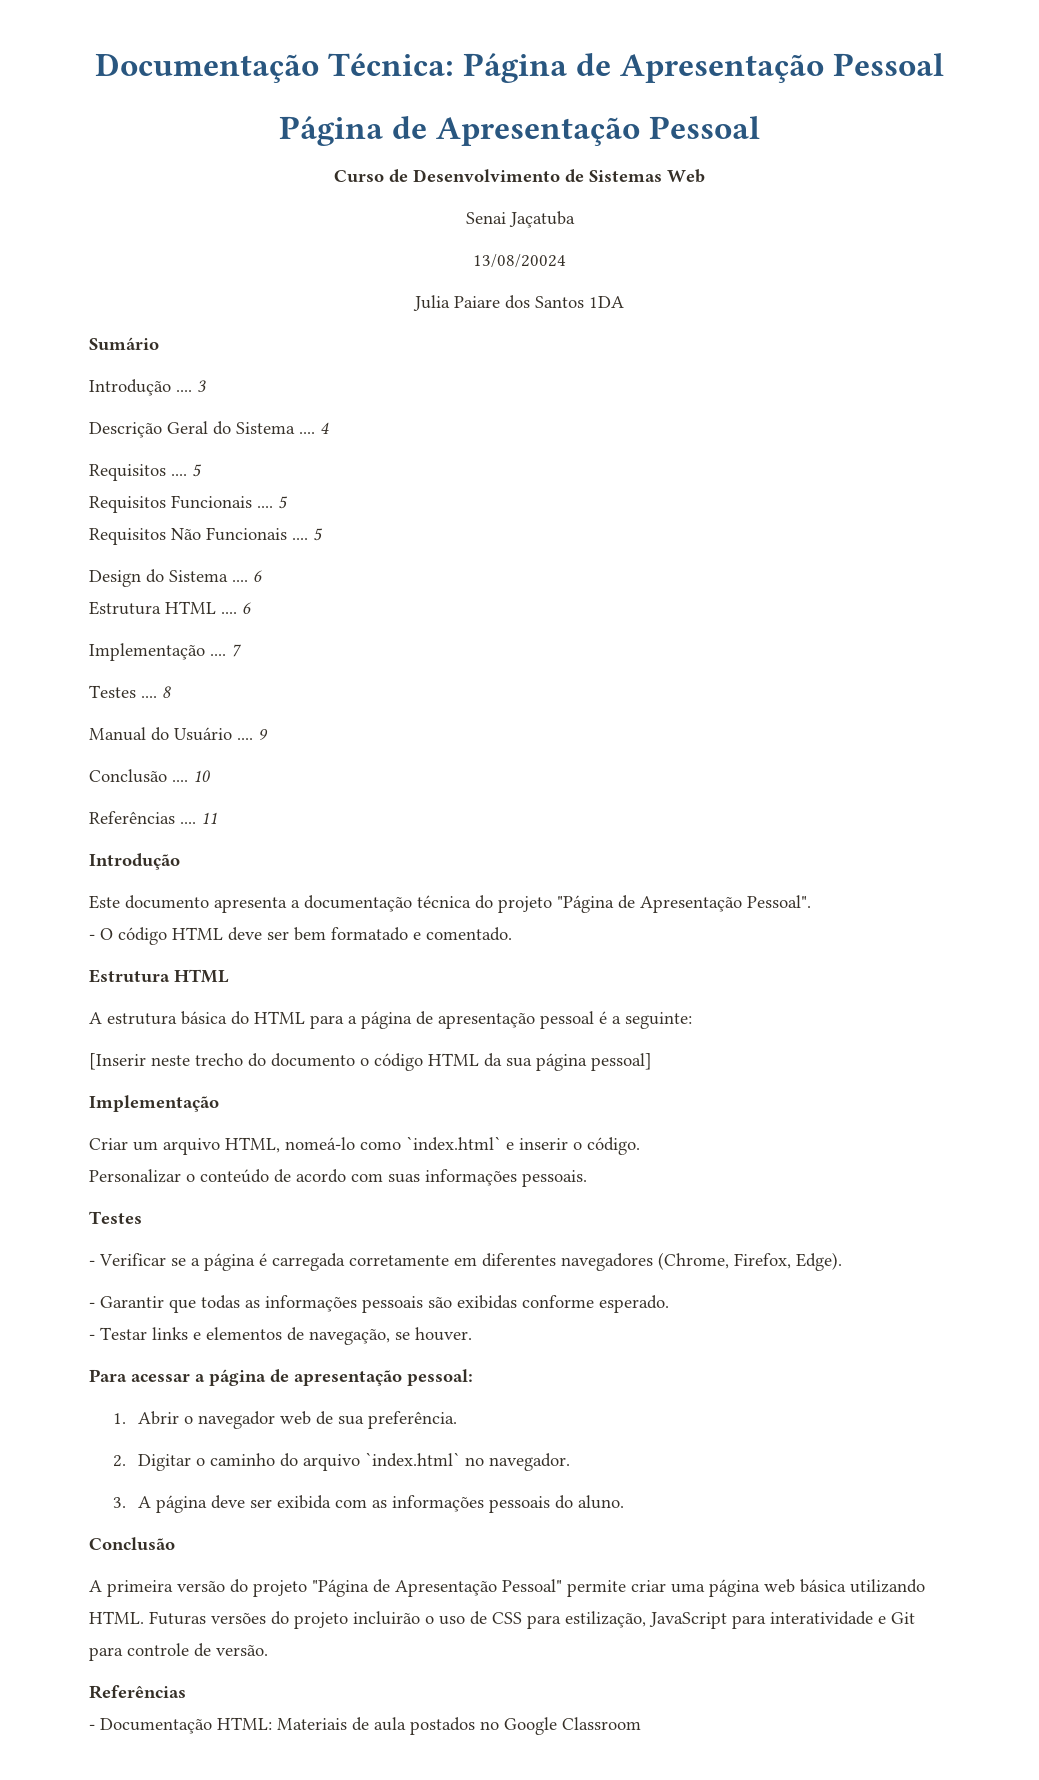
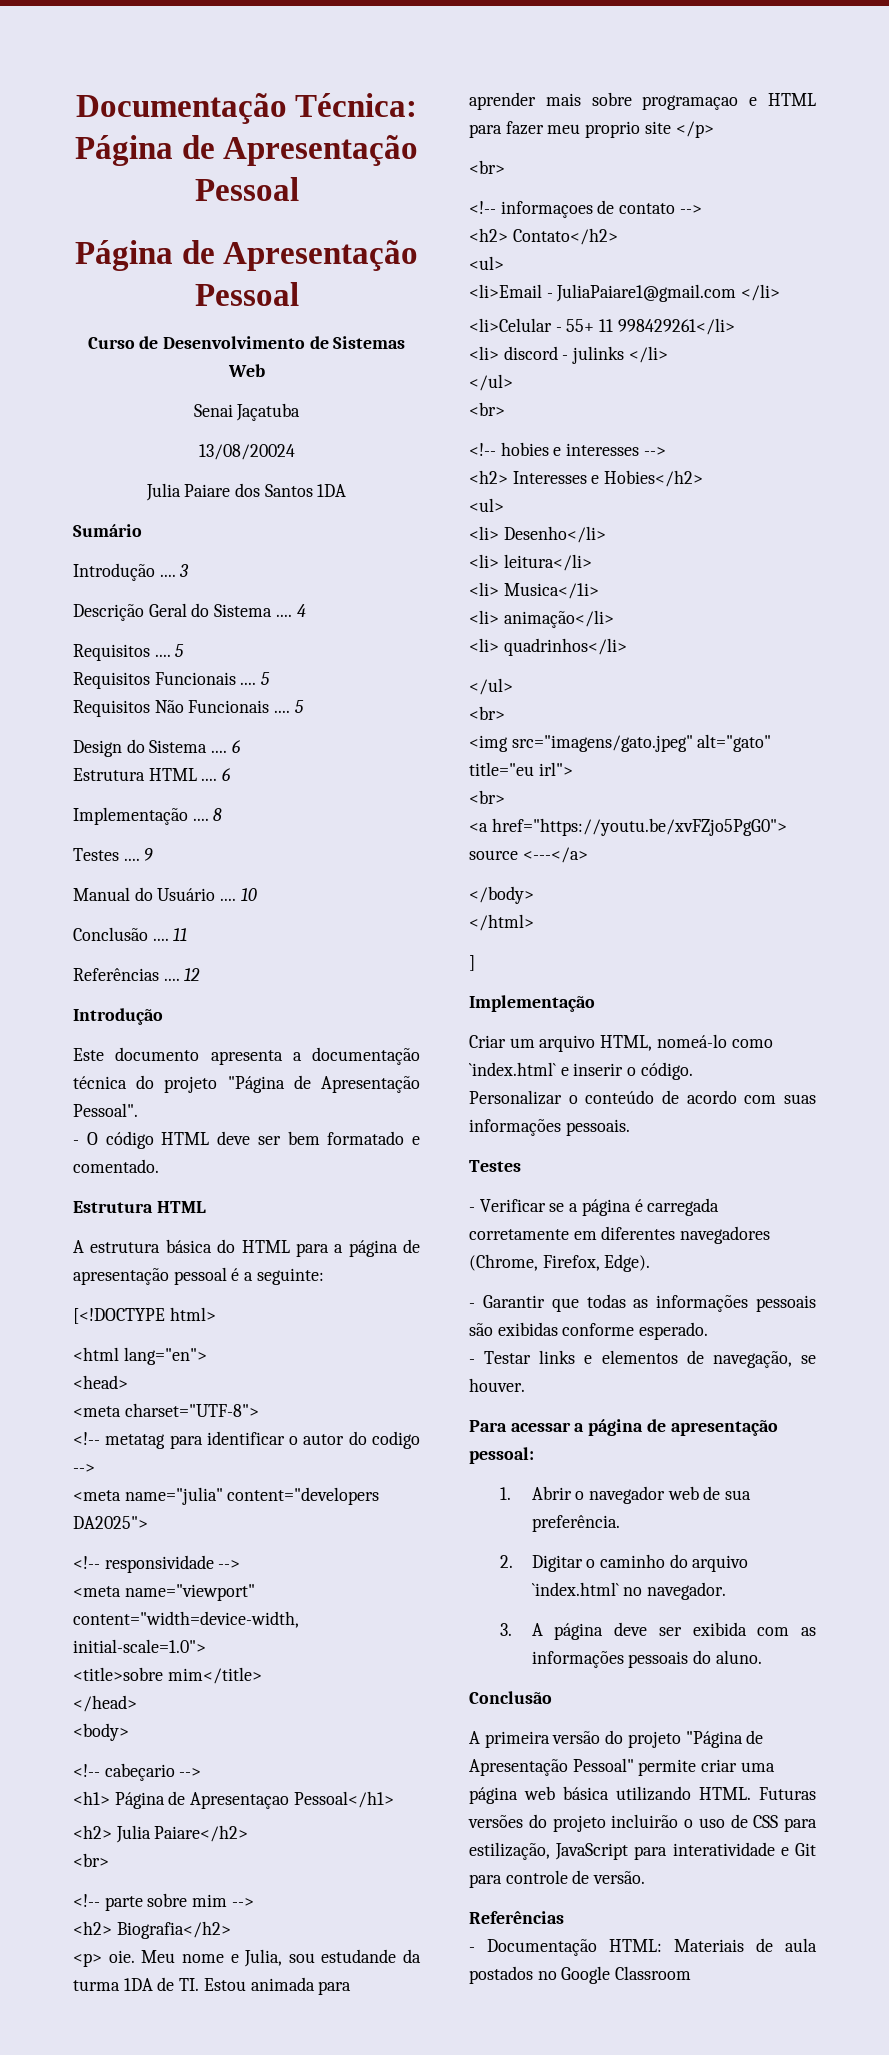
[231,644,242,657] 7 -> [213,808,223,821] 8
[162,686,172,698] 8 -> [144,848,154,861] 9
[258,729,268,740] 9 -> [240,888,257,901] 10
[193,770,211,782] 10 -> [173,928,188,941] 11
[201,812,217,824] 11 -> [184,968,201,981] 12
[89,1053,652,1071] [Inserir neste trecho do documento o código HTML da sua página pessoal] -> [73,1307,216,1324] [73,1347,207,1365] [73,1375,128,1389] [73,1403,259,1417] [73,1431,420,1449] [73,1464,95,1473] [73,1487,380,1505] [73,1516,148,1529] [73,1555,241,1573] [73,1584,255,1601] [73,1611,299,1628] [73,1639,206,1653] [73,1667,262,1684] [73,1695,137,1712] [73,1723,129,1741] [73,1763,202,1781] [73,1791,394,1809] [73,1825,249,1843] [73,1853,109,1867] [73,1893,254,1911] [73,1921,231,1939] [73,1949,421,1967] [73,1977,352,1995] [469,92,816,110] [469,121,714,138] [469,160,505,174] [469,200,702,218] [469,228,618,245] [469,256,504,270] [469,284,781,302] [469,318,735,335] [469,346,668,364] [469,374,513,391] [469,402,505,416] [469,442,666,456] [469,470,704,487] [469,498,504,512] [469,526,606,543] [469,554,592,571] [469,582,599,599] [469,610,614,628] [469,638,627,656] [469,678,513,695] [469,706,505,720] [469,734,772,752] [469,762,573,776] [469,790,505,804] [469,818,787,836] [469,847,588,863] [469,886,534,904] [469,914,534,931] [469,955,475,971] [<!DOCTYPE html> // <html lang="en"> // <head> // <meta charset="UTF-8"> // <!-- metatag para identificar o autor do codigo --> // <meta name="julia" content="developers DA2025"> // <!-- responsividade --> // <meta name="viewport" content="width=device-width, initial-scale=1.0"> // <title>sobre mim</title> // </head> // <body> // <!-- cabeçario --> // <h1> Página de Apresentaçao Pessoal</h1> // <h2> Julia Paiare</h2> // <br> // <!-- parte sobre mim --> // <h2> Biografia</h2> // <p> oie. Meu nome e Julia, sou estudande da turma 1DA de TI. Estou animada para aprender mais sobre programaçao e HTML para fazer meu proprio site </p> // <br> // <!-- informaçoes de contato --> // <h2> Contato</h2> // <ul> // <li>Email - JuliaPaiare1@gmail.com </li> // <li>Celular - 55+ 11 998429261</li> // <li> discord - julinks </li> // </ul> // <br> // <!-- hobies e interesses --> // <h2> Interesses e Hobies</h2> // <ul> // <li> Desenho</li> // <li> leitura</li> // <li> Musica</1i> // <li> animação</li> // <li> quadrinhos</li> // </ul> // <br> // <img src="imagens/gato.jpeg" alt="gato" title="eu irl"> // <br> // <a href="https://youtu.be/xvFZjo5PgG0"> source <---</a> // </body> // </html> // ]

